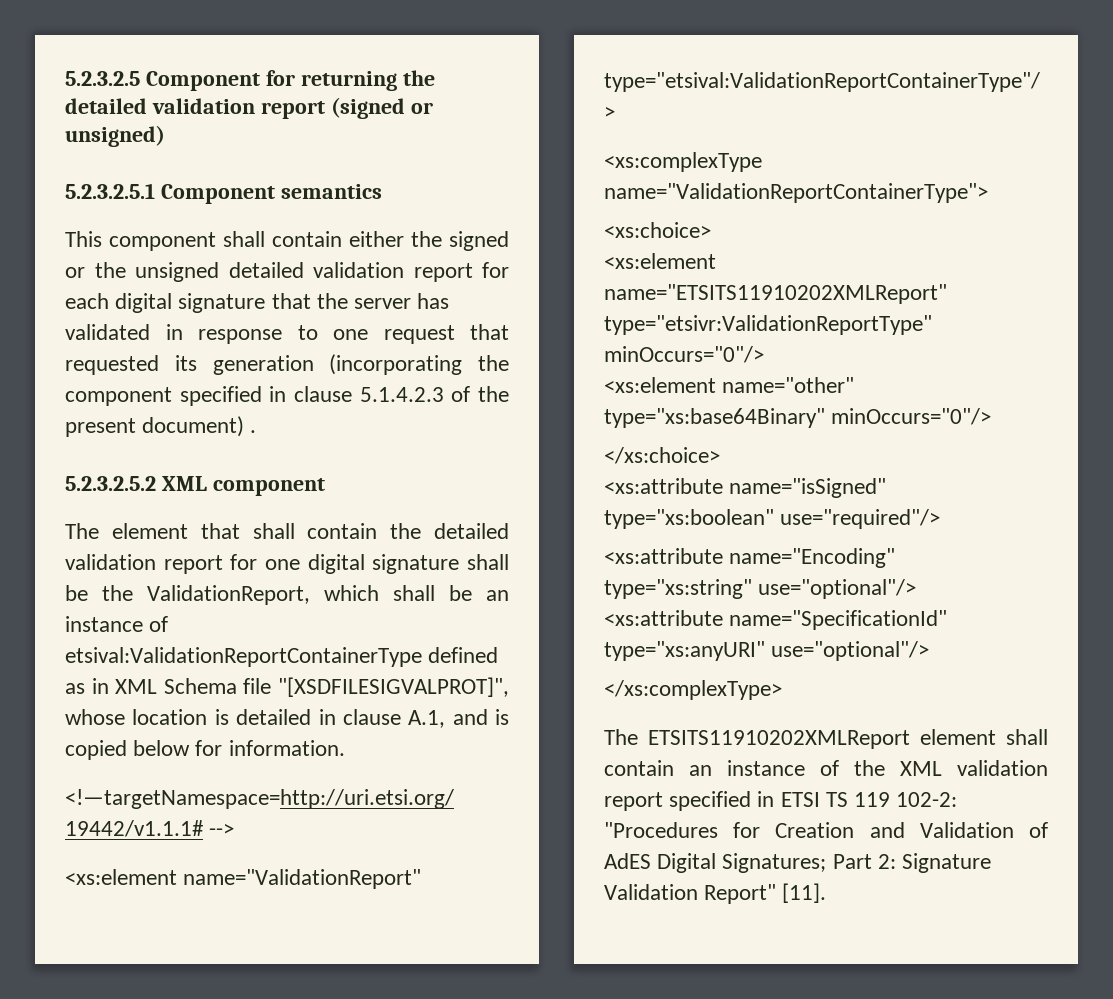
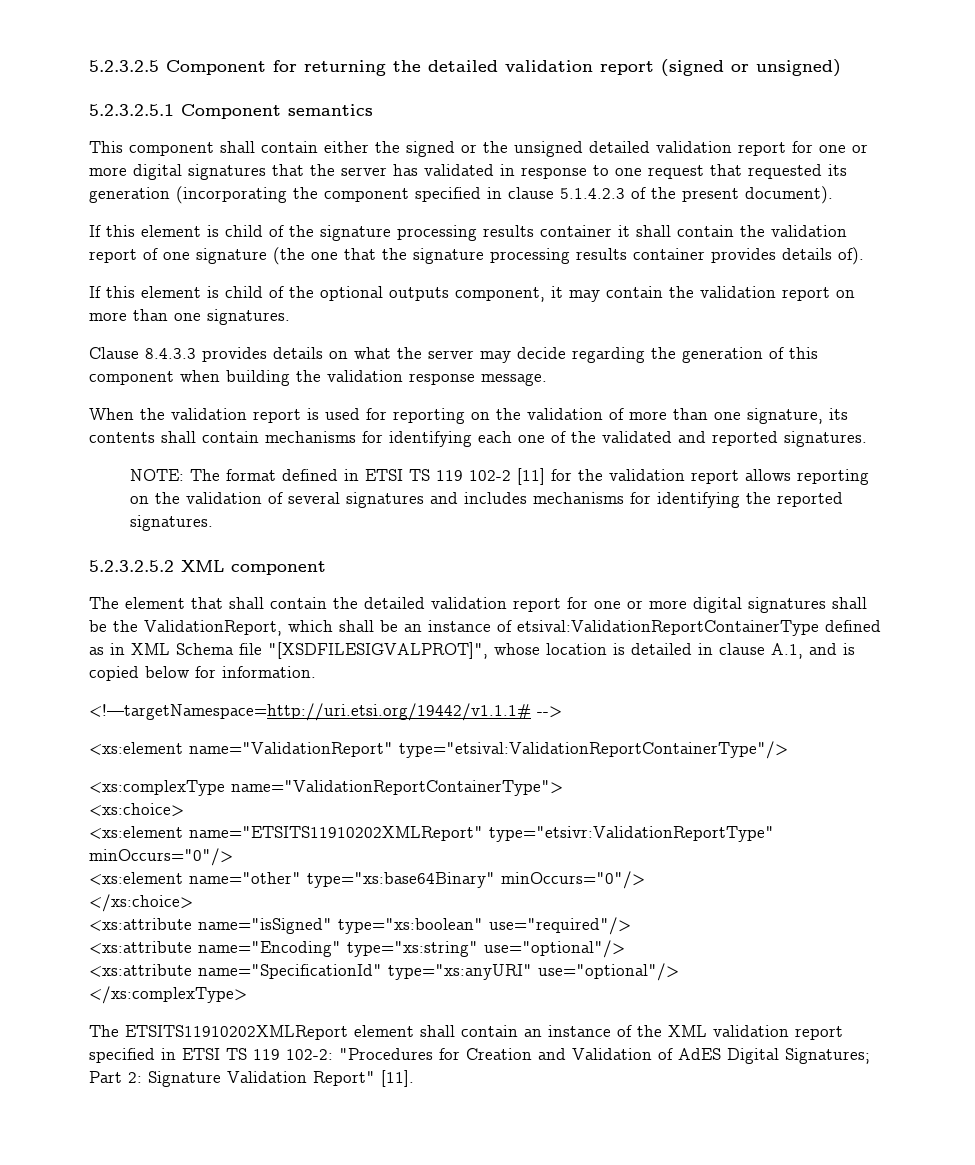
[65,293,266,313] each digital signature -> [819,144,868,153] [89,164,266,180] one or more digital signatures
[142,416,257,437] document) . -> [745,186,833,204] [89,225,847,241] [89,247,864,265] [89,286,855,302] [89,309,290,325] [89,347,818,363] [89,370,547,386] [89,408,848,424] [89,431,867,447] [130,468,870,485] [130,492,844,508] [130,515,214,531] document). // If this element is child of the signature processing results container it shall contain the validation report of one signature (the one that the signature processing results container provides details of). // If this element is child of the optional outputs component, it may contain the validation report on more than one signatures. // Clause 8.4.3.3 provides details on what the server may decide regarding the generation of this component when building the validation response message. // When the validation report is used for reporting on the validation of more than one signature, its contents shall contain mechanisms for identifying each one of the validated and reported signatures. // NOTE: The format defined in ETSI TS 119 102-2 [11] for the validation report allows reporting on the validation of several signatures and includes mechanisms for identifying the reported signatures.
[307,554,460,574] digital signature -> [627,597,826,613] or more digital signatures

